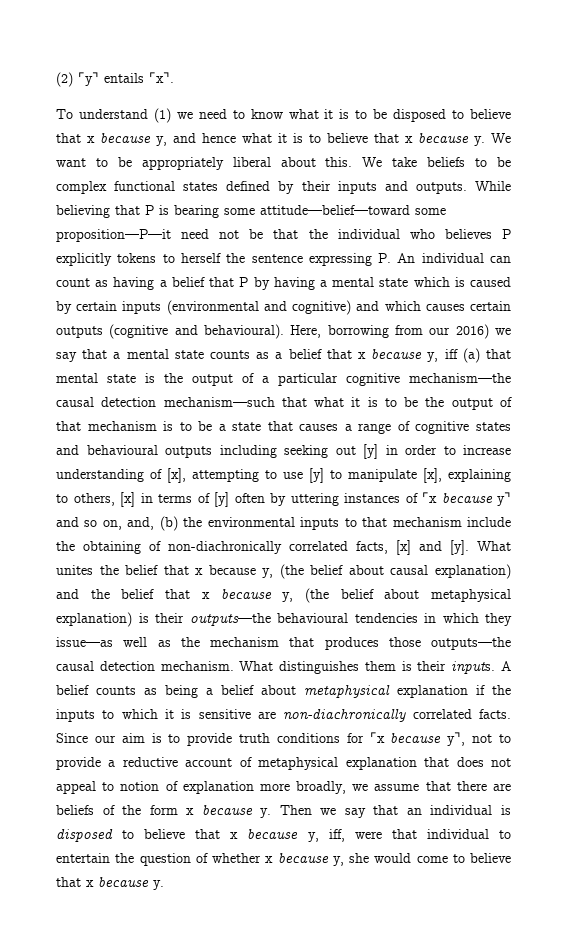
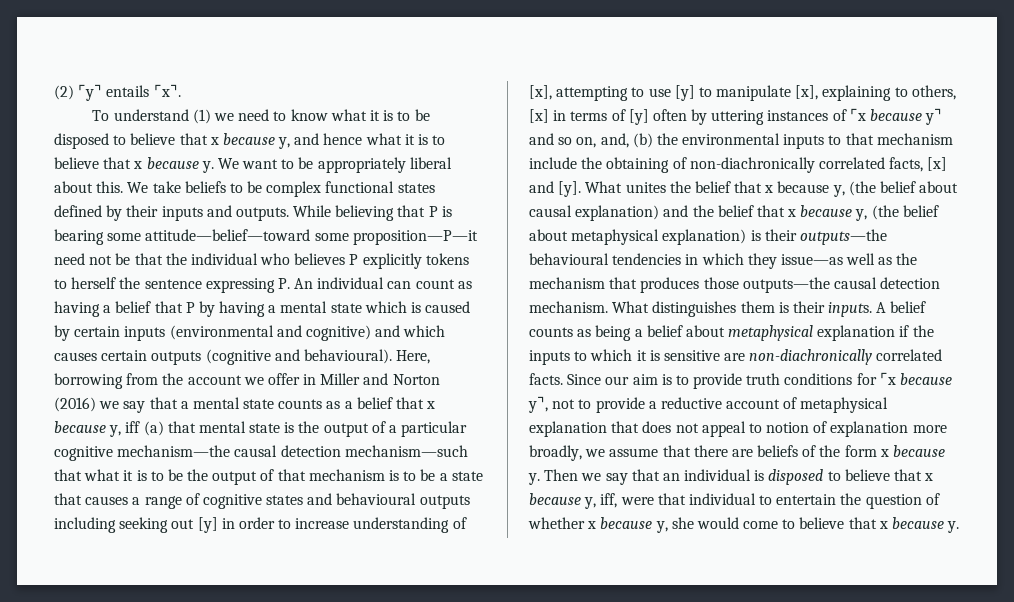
[429,324,489,339] our 2016) -> [162,373,440,385] [54,397,96,412] the account we offer in Miller and Norton (2016)

